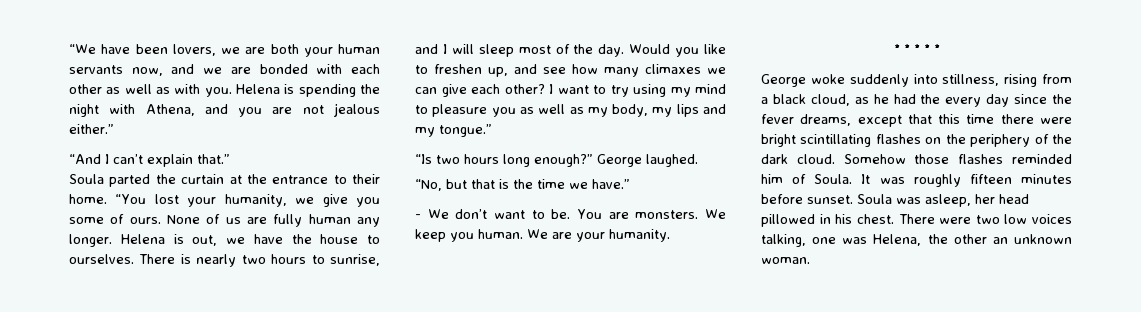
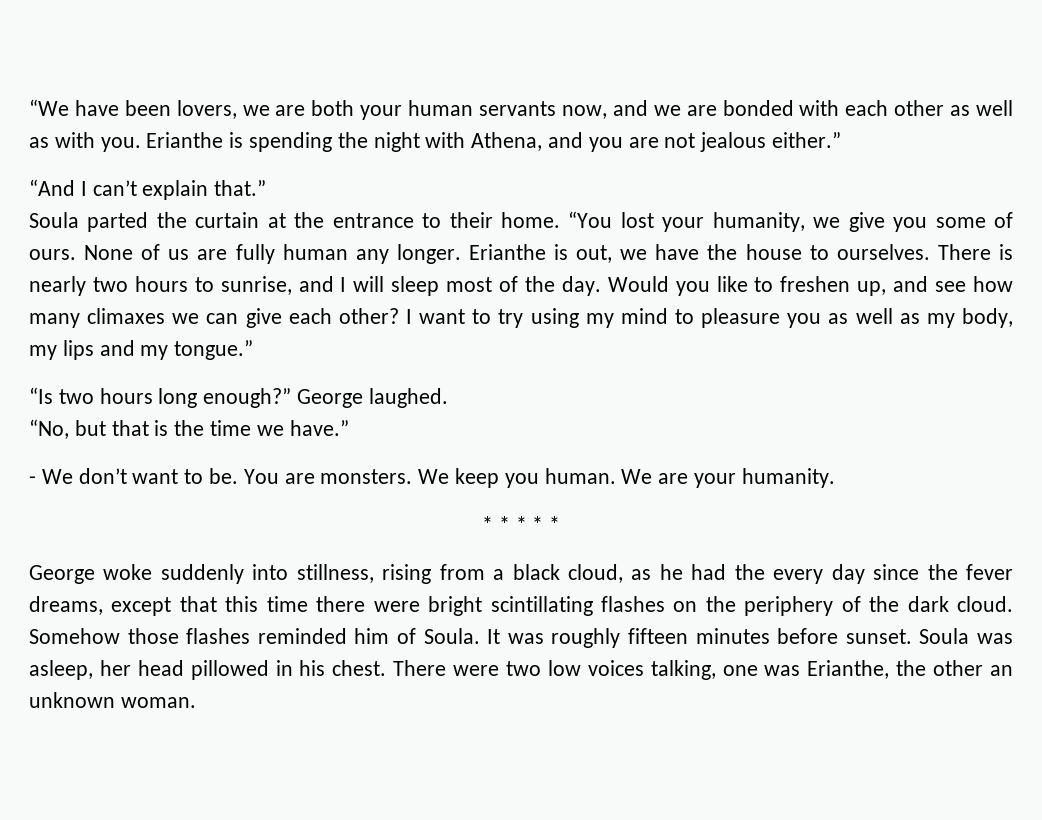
[236,84,280,94] Helena -> [146,132,224,148] Erianthe
[120,234,165,244] Helena -> [468,244,546,260] Erianthe
[873,234,922,246] Helena, -> [807,660,890,679] Erianthe,

